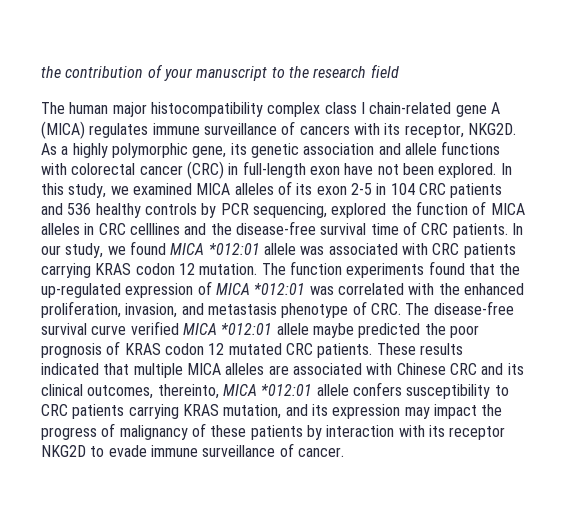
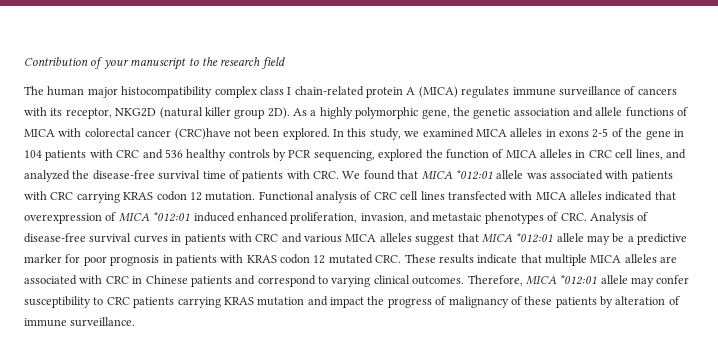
[41,66,144,78] the contribution -> [24,57,88,66] Contribution
[455,105,487,117] gene -> [366,87,403,98] protein
[467,123,516,135] NKG2D. -> [115,107,290,119] NKG2D (natural killer group 2D).
[230,143,247,155] its -> [452,107,470,116] the
(501, 148) none -> [677,107,689,116] [24,129,55,137] of MICA
[186,161,374,179] (CRC) in full-length exon have -> [174,128,231,140] (CRC)have
[277,181,503,198] of its exon 2-5 in 104 CRC patients -> [545,128,684,140] [24,149,140,161] in exons 2-5 of the gene in 104 patients with CRC
[129,223,207,235] celllines and -> [615,149,686,160] [24,170,70,182] cell lines, and analyzed
[421,223,523,238] [41,241,166,258] CRC patients. In our study, we found -> [242,170,419,182] patients with CRC. We found that
[432,243,516,258] CRC patients -> [631,171,673,182] [24,191,74,200] patients with CRC
[261,261,521,278] [41,281,524,298] [41,301,514,318] [41,321,479,338] [41,341,121,358] The function experiments found that the up-regulated expression of MICA *012:01 was correlated with the enhanced proliferation, invasion, and metastasis phenotype of CRC. The disease-free survival curve verified MICA *012:01 allele maybe predicted the poor prognosis of -> [258,191,676,203] [24,212,649,224] [24,233,688,245] [24,254,244,266] Functional analysis of CRC cell lines transfected with MICA alleles indicated that overexpression of MICA *012:01 induced enhanced proliferation, invasion, and metastaic phenotypes of CRC. Analysis of disease-free survival curves in patients with CRC and various MICA alleles suggest that MICA *012:01 allele may be a predictive marker for poor prognosis in patients with
[285,343,373,358] CRC patients. -> [375,255,402,263] CRC.
[41,363,99,375] indicated -> [477,254,518,264] indicate
[396,363,524,375] [41,382,402,399] Chinese CRC and its clinical outcomes, thereinto, MICA *012:01 allele confers -> [105,275,690,287] CRC in Chinese patients and correspond to varying clinical outcomes. Therefore, MICA *012:01 allele may confer
[223,404,430,419] mutation, and its expression may -> [257,296,328,306] mutation and
[326,425,506,440] [41,443,344,457] interaction with its receptor NKG2D to evade immune surveillance of cancer. -> [615,296,680,305] [24,317,136,327] alteration of immune surveillance.

